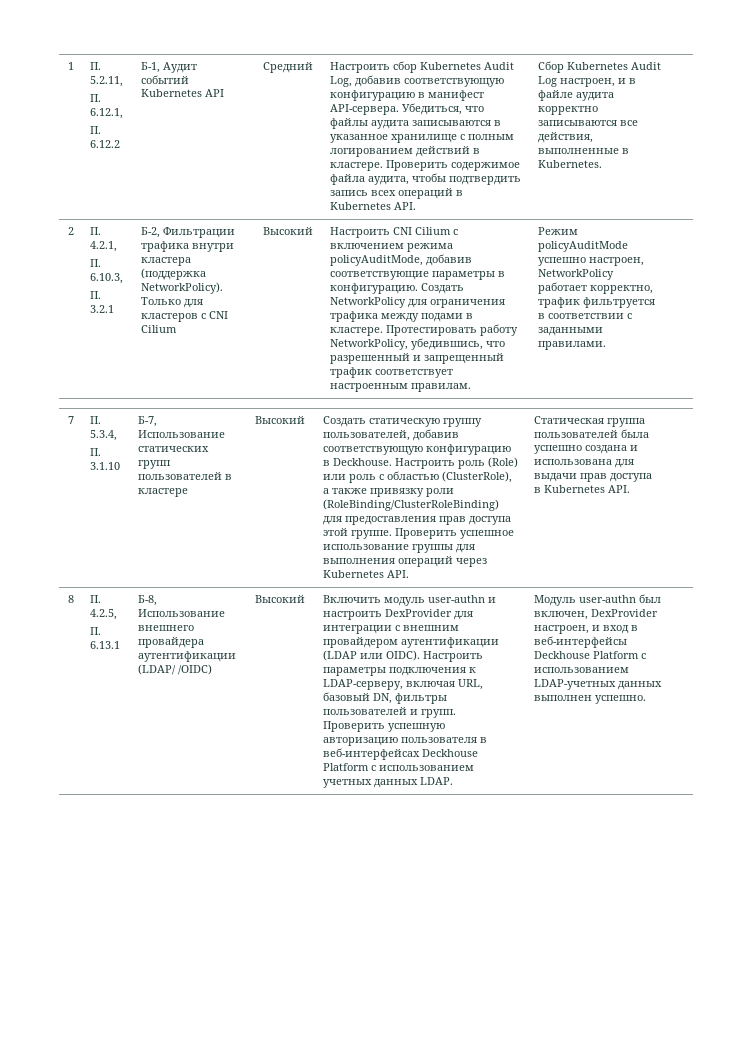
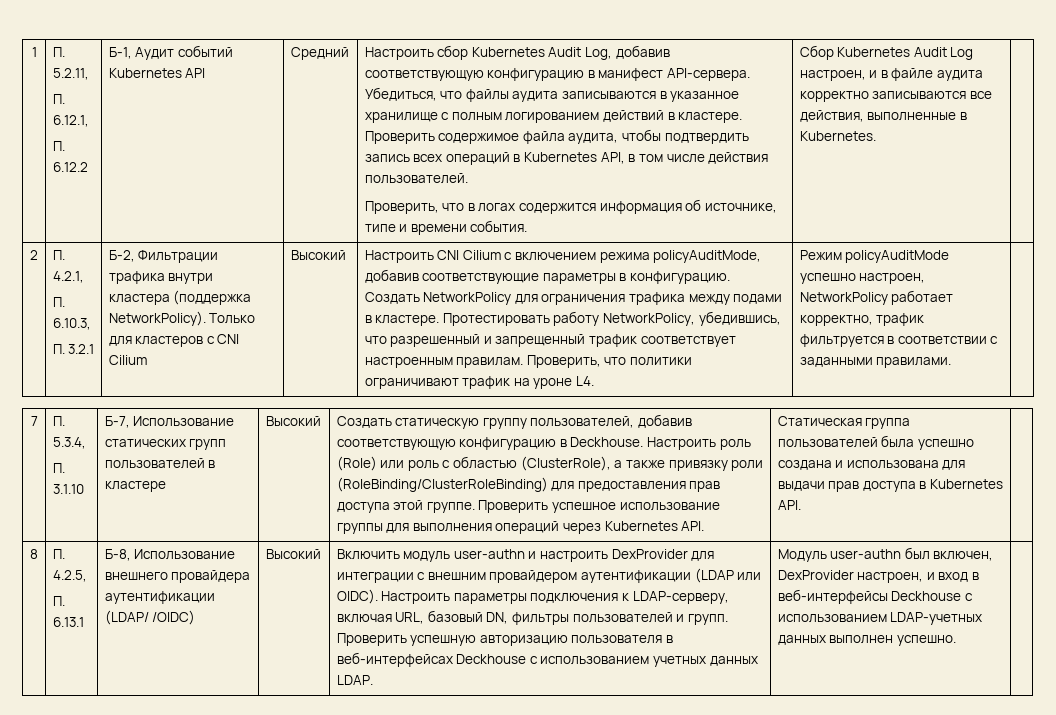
[394,202,417,210] API. -> [600,152,769,164] [364,173,468,184] [364,199,778,214] [364,220,528,235] API, в том числе действия пользователей. // Проверить, что в логах содержится информация об источнике, типе и времени события.
(472, 387) none -> [526,355,693,368] [364,376,595,389] Проверить, что политики ограничивают трафик на уроне L4.
[323,763,370,771] Platform -> (527, 659) none
[593,651,640,659] Platform -> (962, 596) none

